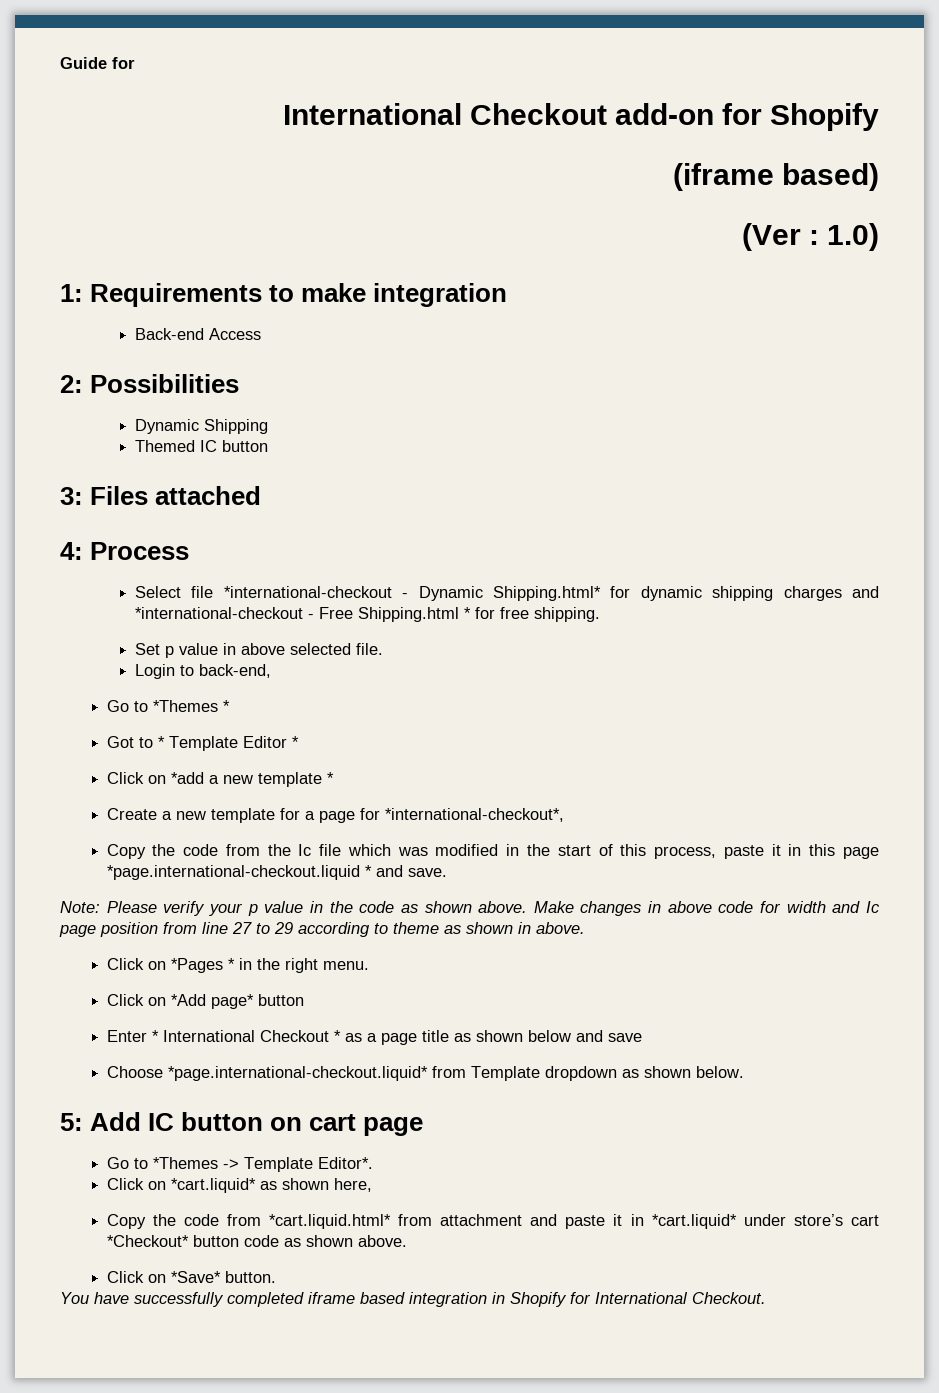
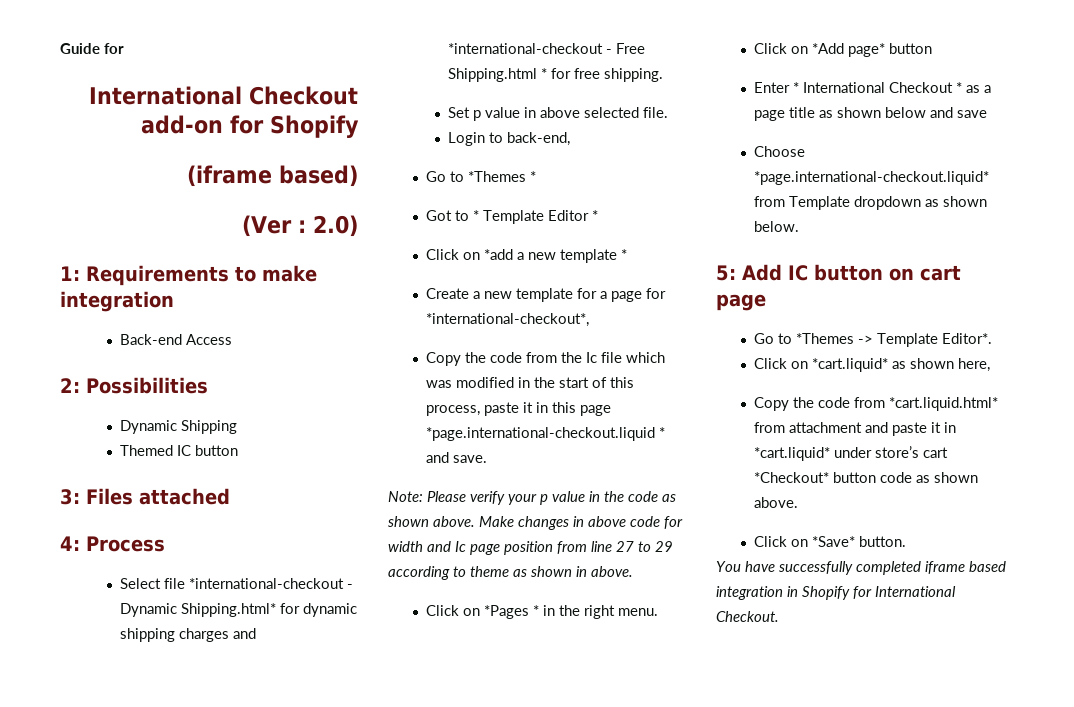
[827,223,879,251] 1.0) -> [313,215,358,237] 2.0)

